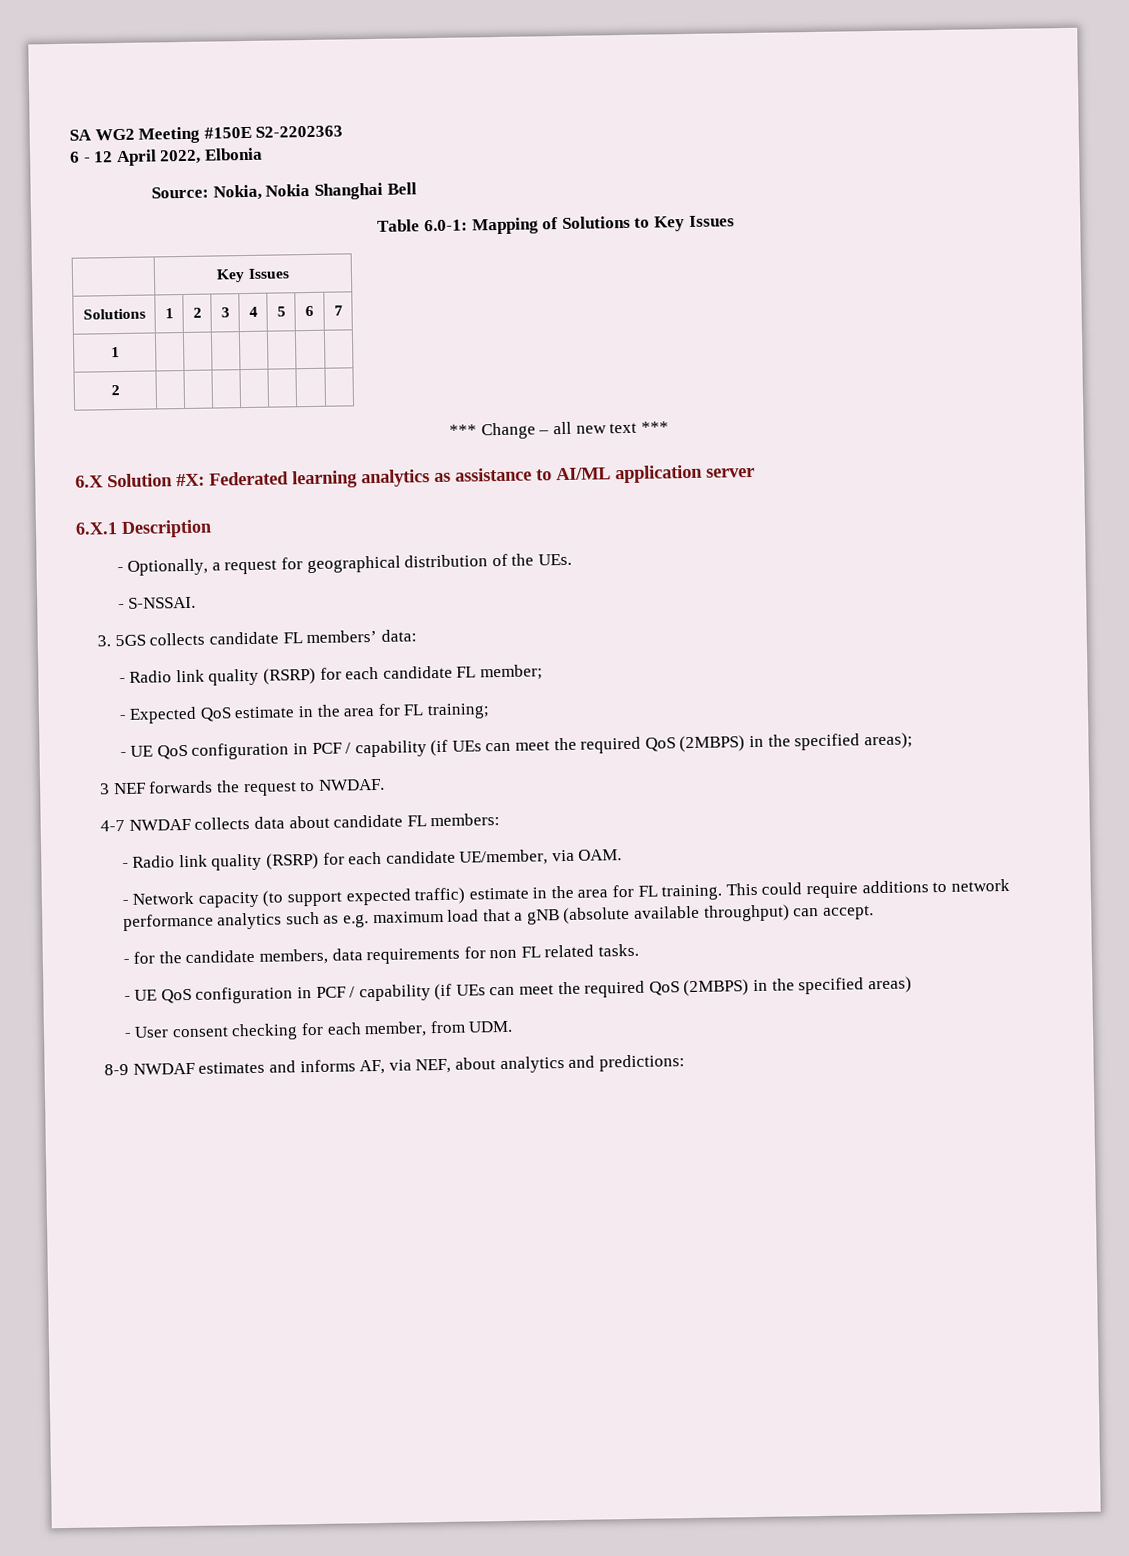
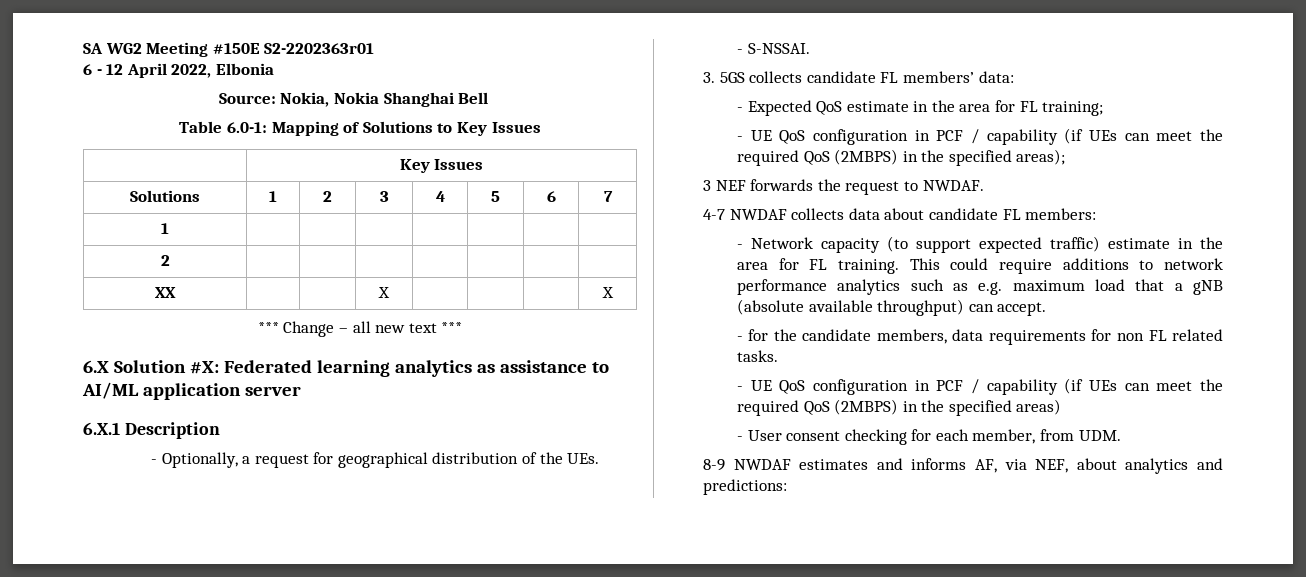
[255,125,344,138] S2-2202363 -> [264,43,375,54] S2-2202363r01
(120, 390) none -> [155,287,176,298] [378,287,390,298] [601,287,614,298] // XX | | | X | | | | X
[118,664,543,686] // - Radio link quality (RSRP) for each candidate FL member; -> (1014, 77) none
[121,849,623,871] // - Radio link quality (RSRP) for each candidate UE/member, via OAM. -> (1097, 214) none

